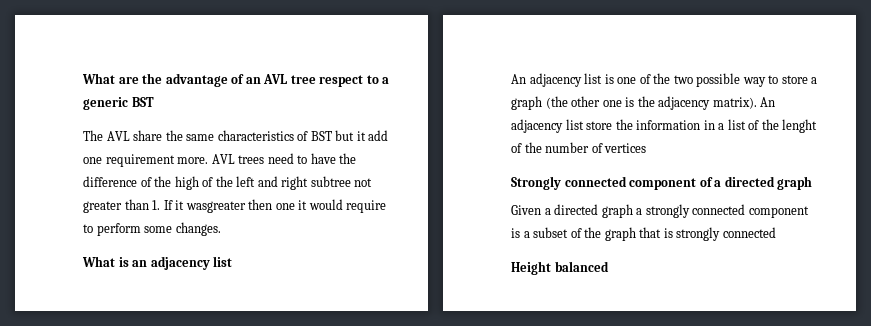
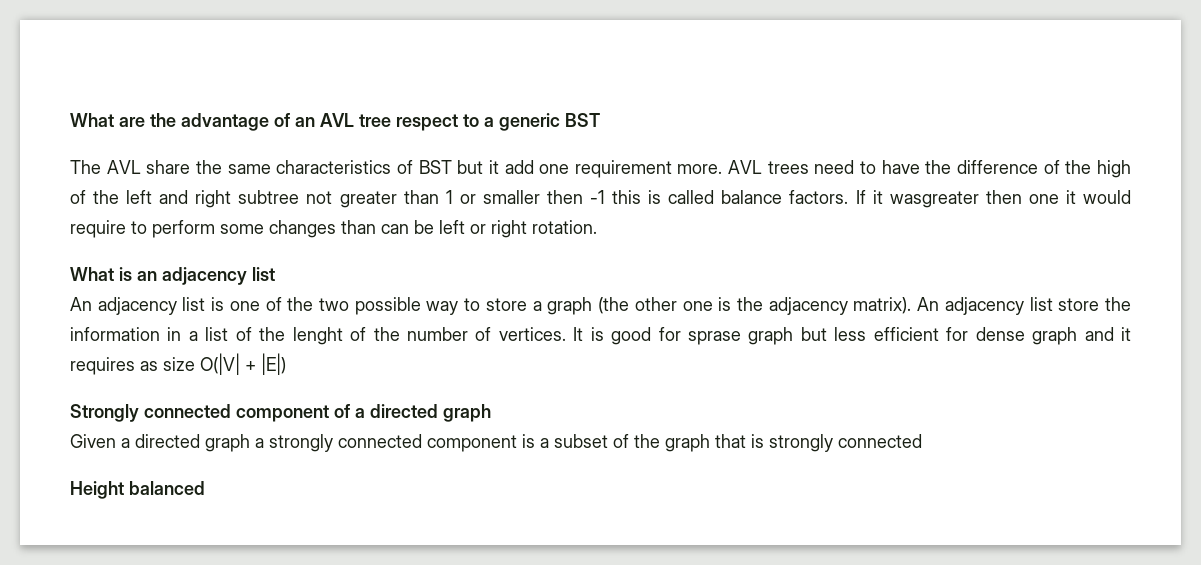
[152,200,161,210] 1. -> [445,190,849,204] 1 or smaller then -1 this is called balance factors.
[175,222,221,236] changes. -> [269,220,597,238] changes than can be left or right rotation.
[604,143,647,153] vertices -> [498,327,1132,345] [70,353,286,375] vertices. It is good for sprase graph but less efficient for dense graph and it requires as size O(|V| + |E|)

